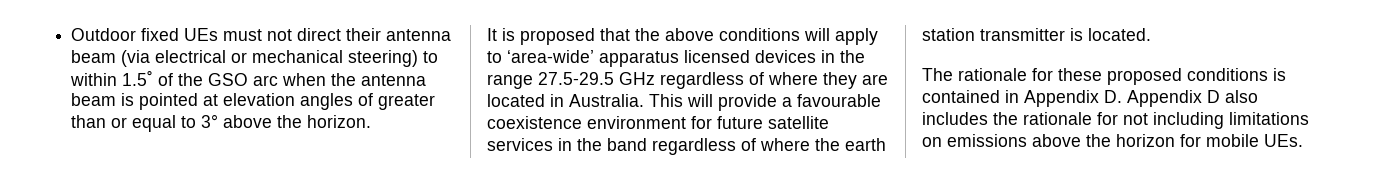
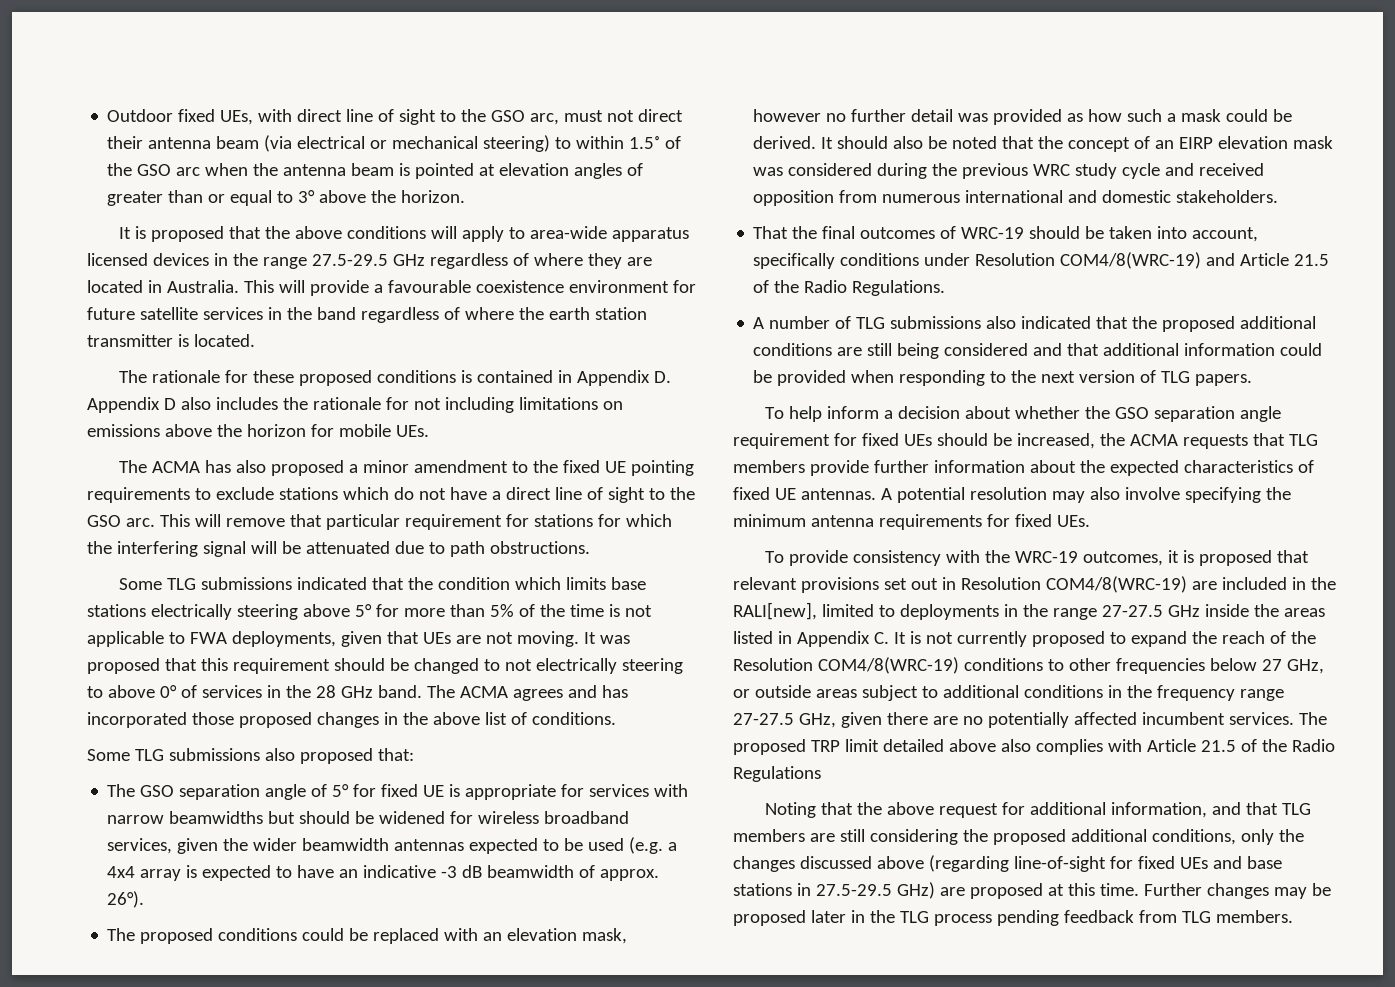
[184,28,219,41] UEs -> [220,109,560,125] UEs, with direct line of sight to the GSO arc,
[507,50,594,63] ‘area-wide’ -> [529,226,607,239] area-wide
(1303, 140) none -> [118,460,694,476] [87,487,695,503] [87,514,672,530] [87,541,590,557] [118,577,646,590] [87,604,652,620] [87,631,630,647] [87,658,683,674] [87,685,628,701] [87,712,616,728] [87,748,414,764] [107,784,689,800] [107,811,630,824] [107,837,678,854] [107,865,660,881] [107,891,145,908] [107,928,628,944] [753,109,1293,125] [753,136,1334,152] [753,163,1265,179] [753,190,1279,206] [753,226,1259,242] [753,252,1330,269] [753,280,946,296] [753,316,1317,332] [753,343,1323,359] [753,370,1253,386] [764,406,1281,422] [733,433,1318,449] [733,460,1314,476] [733,487,1291,503] [733,514,1090,530] [764,550,1309,566] [733,576,1336,593] [733,602,1325,620] [733,631,1316,647] [733,657,1324,674] [733,685,1284,701] [733,712,1327,728] [733,739,1335,755] [733,766,821,782] [764,802,1311,818] [733,829,1304,845] [733,855,1282,872] [733,882,1331,899] [733,910,1293,926] // The ACMA has also proposed a minor amendment to the fixed UE pointing requirements to exclude stations which do not have a direct line of sight to the GSO arc. This will remove that particular requirement for stations for which the interfering signal will be attenuated due to path obstructions. // Some TLG submissions indicated that the condition which limits base stations electrically steering above 5° for more than 5% of the time is not applicable to FWA deployments, given that UEs are not moving. It was proposed that this requirement should be changed to not electrically steering to above 0° of services in the 28 GHz band. The ACMA agrees and has incorporated those proposed changes in the above list of conditions. // Some TLG submissions also proposed that: // The GSO separation angle of 5° for fixed UE is appropriate for services with narrow beamwidths but should be widened for wireless broadband services, given the wider beamwidth antennas expected to be used (e.g. a 4x4 array is expected to have an indicative -3 dB beamwidth of approx. 26°). // The proposed conditions could be replaced with an elevation mask, however no further detail was provided as how such a mask could be derived. It should also be noted that the concept of an EIRP elevation mask was considered during the previous WRC study cycle and received opposition from numerous international and domestic stakeholders. // That the final outcomes of WRC-19 should be taken into account, specifically conditions under Resolution COM4/8(WRC-19) and Article 21.5 of the Radio Regulations. // A number of TLG submissions also indicated that the proposed additional conditions are still being considered and that additional information could be provided when responding to the next version of TLG papers. // To help inform a decision about whether the GSO separation angle requirement for fixed UEs should be increased, the ACMA requests that TLG members provide further information about the expected characteristics of fixed UE antennas. A potential resolution may also involve specifying the minimum antenna requirements for fixed UEs. // To provide consistency with the WRC-19 outcomes, it is proposed that relevant provisions set out in Resolution COM4/8(WRC-19) are included in the RALI[new], limited to deployments in the range 27-27.5 GHz inside the areas listed in Appendix C. It is not currently proposed to expand the reach of the Resolution COM4/8(WRC-19) conditions to other frequencies below 27 GHz, or outside areas subject to additional conditions in the frequency range 27-27.5 GHz, given there are no potentially affected incumbent services. The proposed TRP limit detailed above also complies with Article 21.5 of the Radio Regulations // Noting that the above request for additional information, and that TLG members are still considering the proposed additional conditions, only the changes discussed above (regarding line-of-sight for fixed UEs and base stations in 27.5-29.5 GHz) are proposed at this time. Further changes may be proposed later in the TLG process pending feedback from TLG members.

